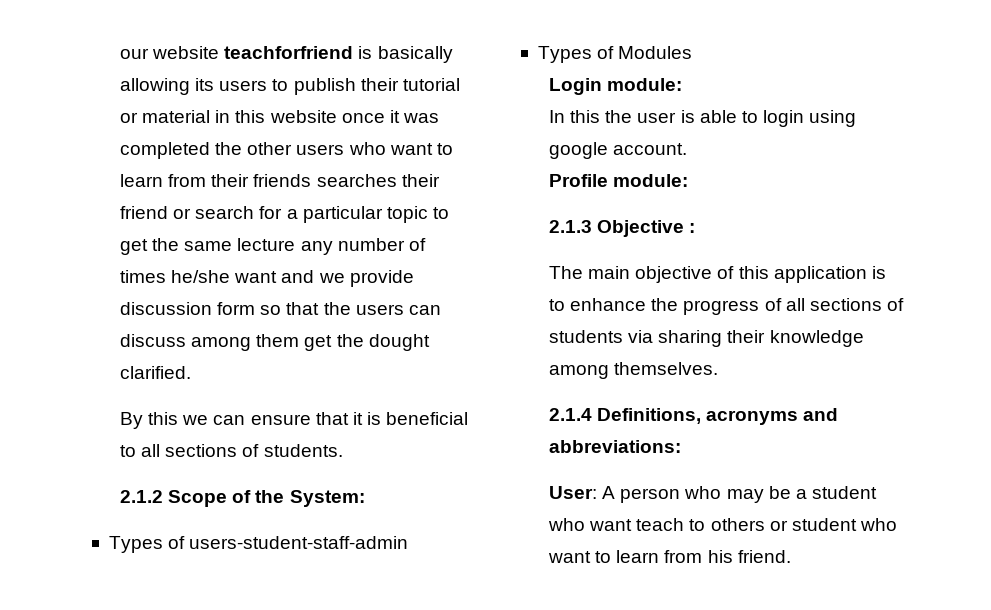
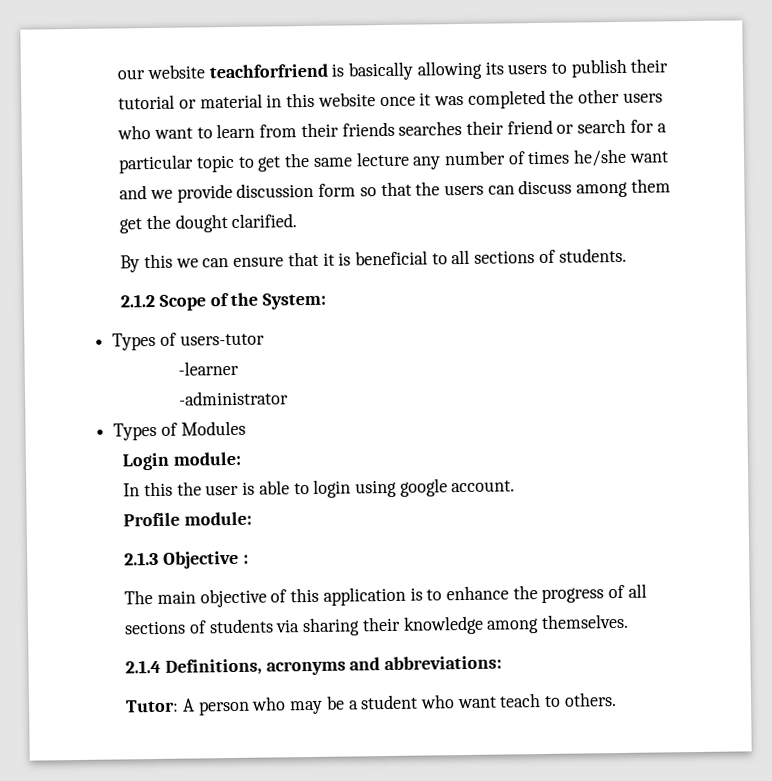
[189,536,409,549] users-student-staff-admin -> [179,333,265,346] [177,360,239,376] [177,390,289,406] users-tutor // -learner // -administrator
[549,486,598,499] User: -> [125,699,180,713] Tutor:
[710,518,897,531] [548,550,791,563] others or student who want to learn from his friend. -> [563,692,617,707] others.

